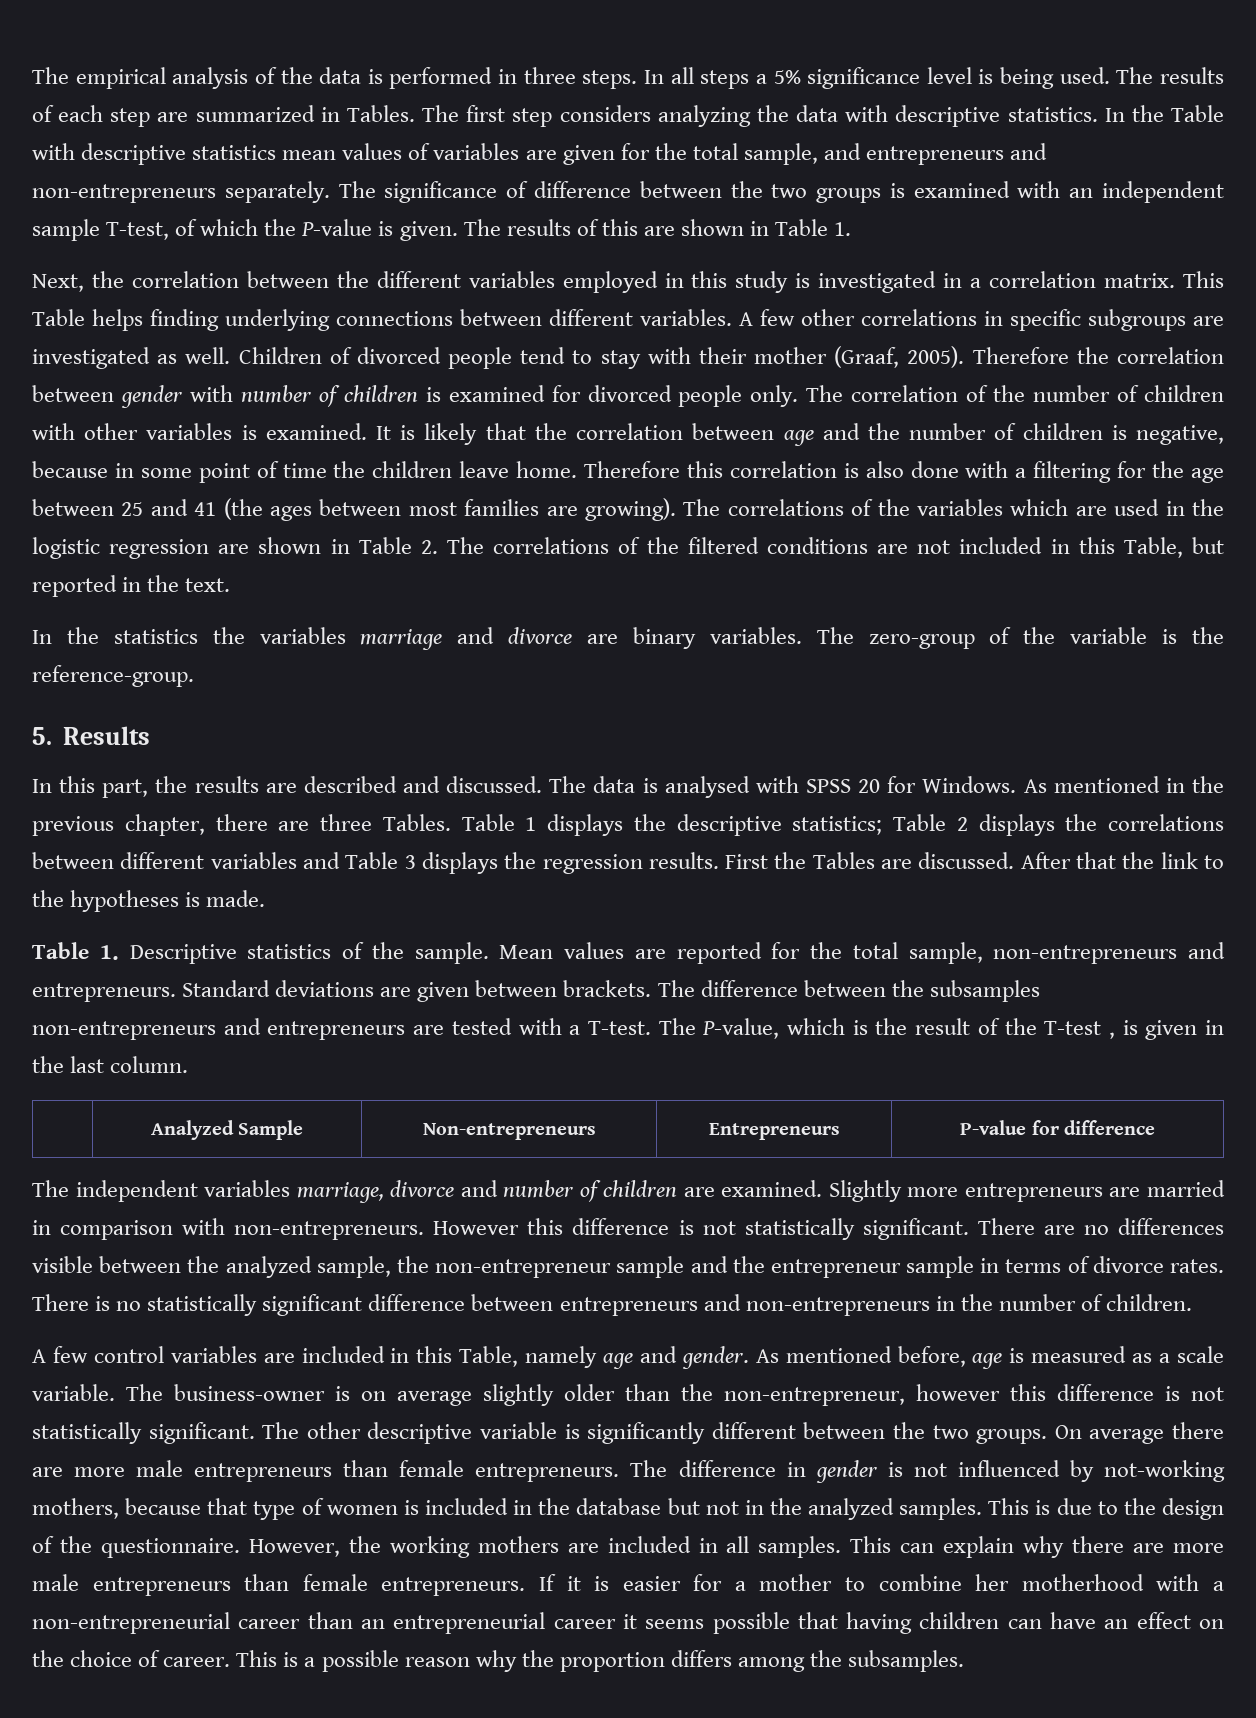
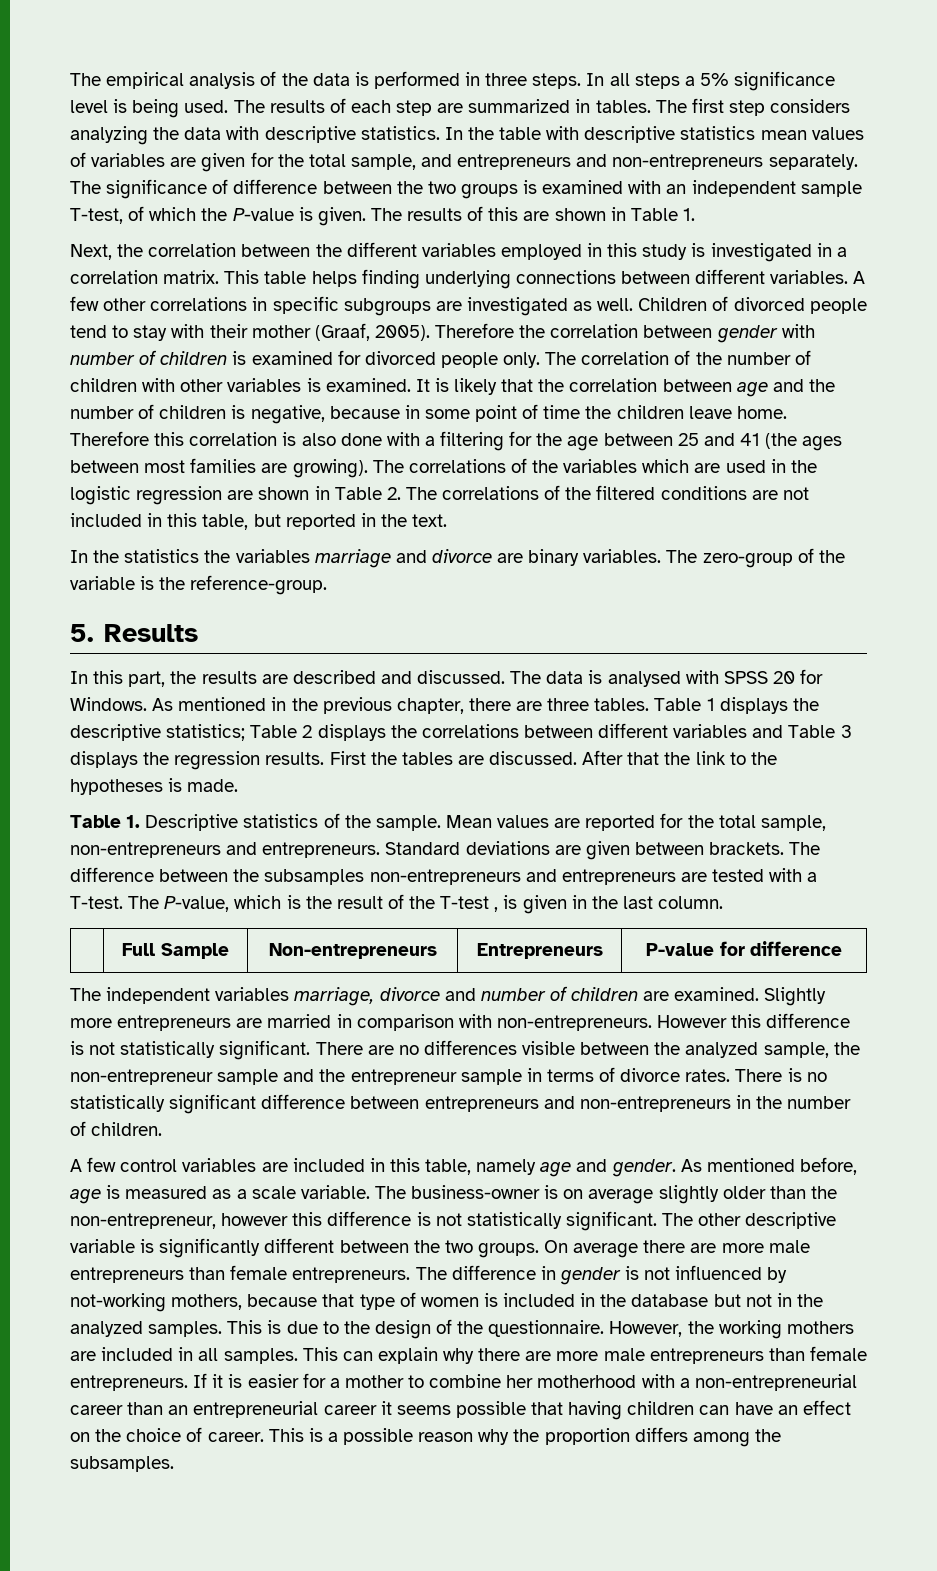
[346,105,415,122] Tables. -> [595,100,651,113] tables.
[1170,105,1224,122] Table -> [499,127,542,140] table
[32,309,85,326] Table -> [264,271,307,284] table
[1123,537,1183,558] Table, -> [202,514,249,530] table,
[382,814,451,831] Tables. -> [594,698,650,711] tables.
[812,852,875,869] Tables -> [401,752,453,765] tables
[150,1120,234,1140] Analyzed -> [122,943,156,956] Full
[459,1346,519,1367] Table, -> [425,1159,472,1175] table,

